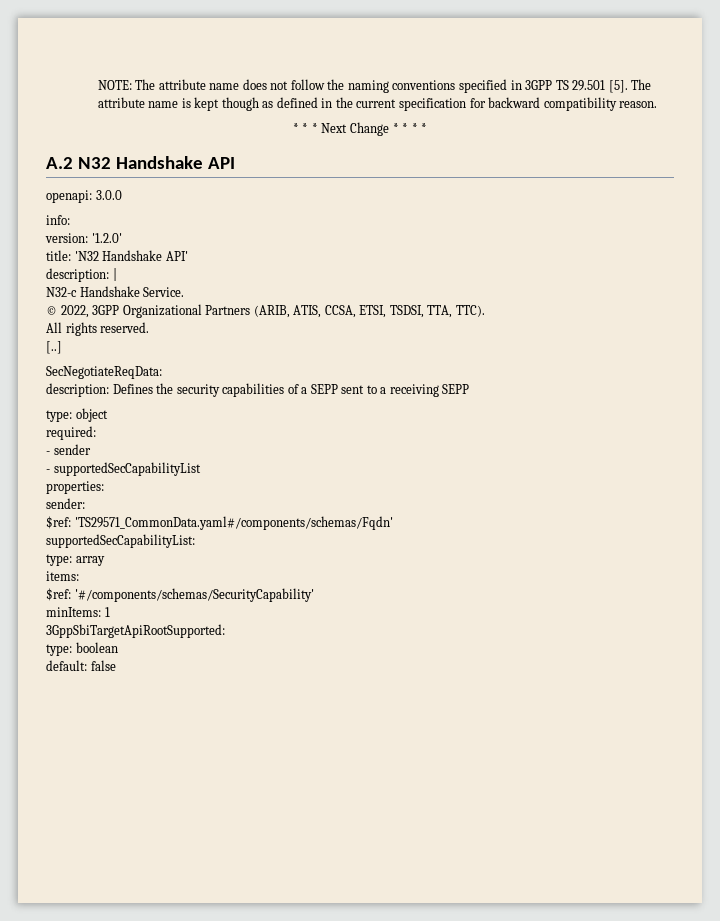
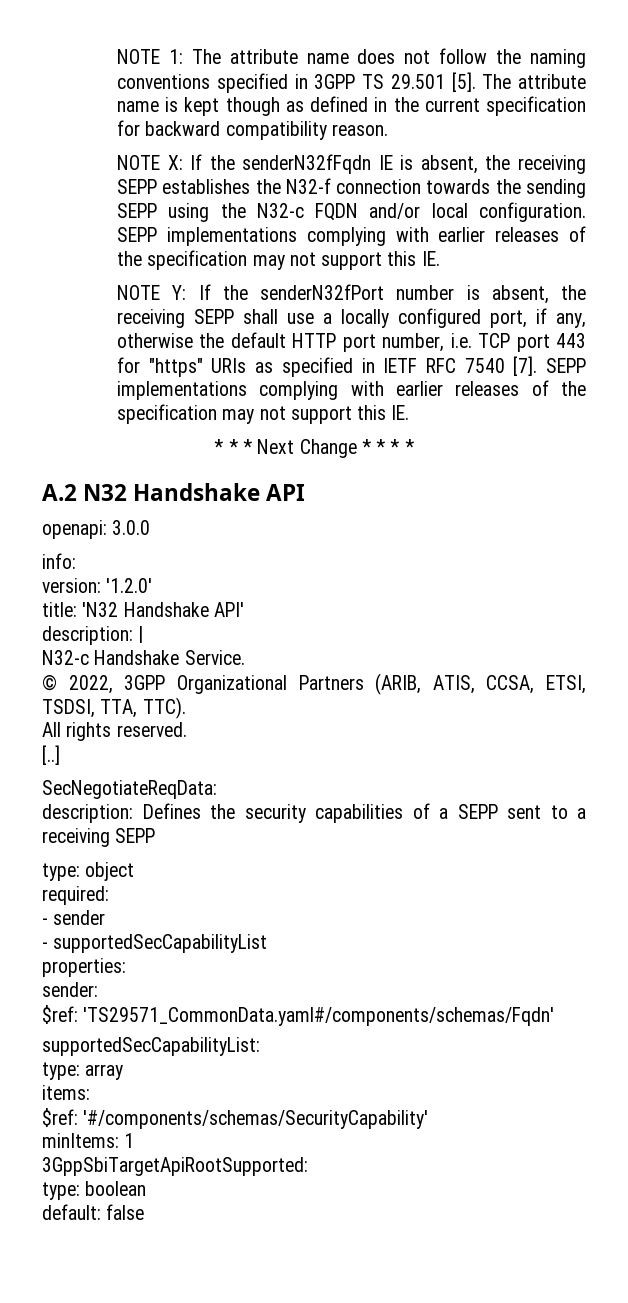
[97,80,132,90] NOTE: -> [117,49,183,64] NOTE 1:
(658, 104) none -> [117,154,586,174] [117,178,586,198] [117,202,586,222] [117,226,586,246] [117,250,440,270] [117,284,586,304] [117,308,586,328] [117,332,587,352] [117,356,586,377] [117,380,586,400] [117,404,410,424] // NOTE X: If the senderN32fFqdn IE is absent, the receiving SEPP establishes the N32-f connection towards the sending SEPP using the N32-c FQDN and/or local configuration. SEPP implementations complying with earlier releases of the specification may not support this IE. // NOTE Y: If the senderN32fPort number is absent, the receiving SEPP shall use a locally configured port, if any, otherwise the default HTTP port number, i.e. TCP port 443 for "https" URIs as specified in IETF RFC 7540 [7]. SEPP implementations complying with earlier releases of the specification may not support this IE.

